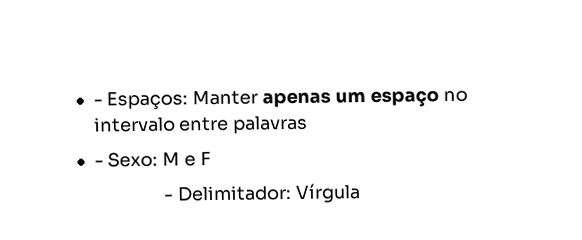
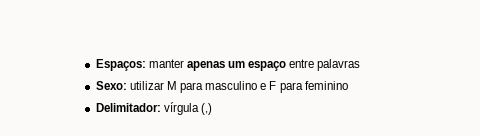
[92,89,259,111] - Espaços: Manter -> [95,59,184,71] Espaços: manter
[442,90,468,103] [92,116,176,133] no intervalo -> (287, 66) none
[93,151,211,168] [162,183,361,203] - Sexo: M e F // - Delimitador: Vírgula -> [95,81,348,93] [95,102,213,115] Sexo: utilizar M para masculino e F para feminino // Delimitador: vírgula (,)

